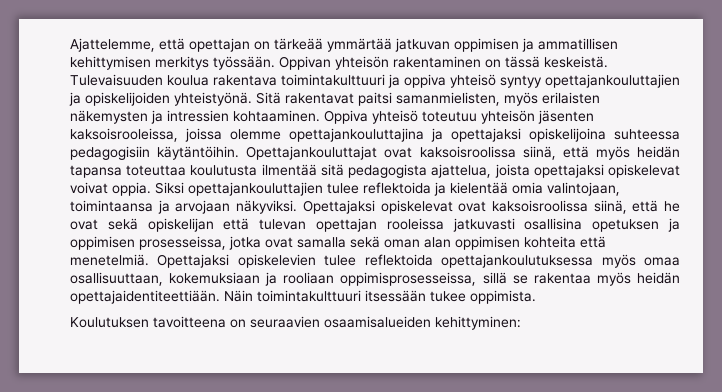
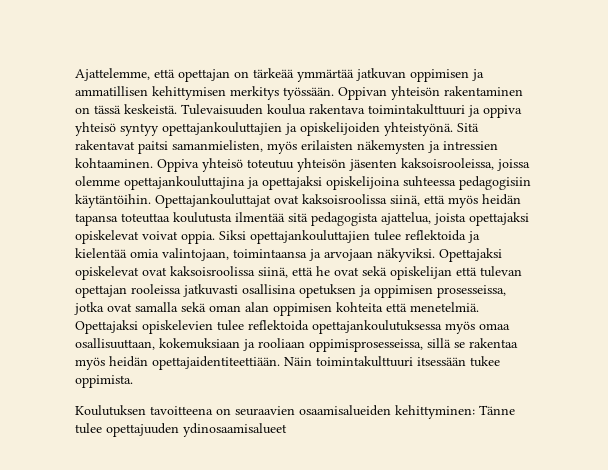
(521, 323) none -> [479,405,515,415] [75,423,287,437] Tänne tulee opettajuuden ydinosaamisalueet

